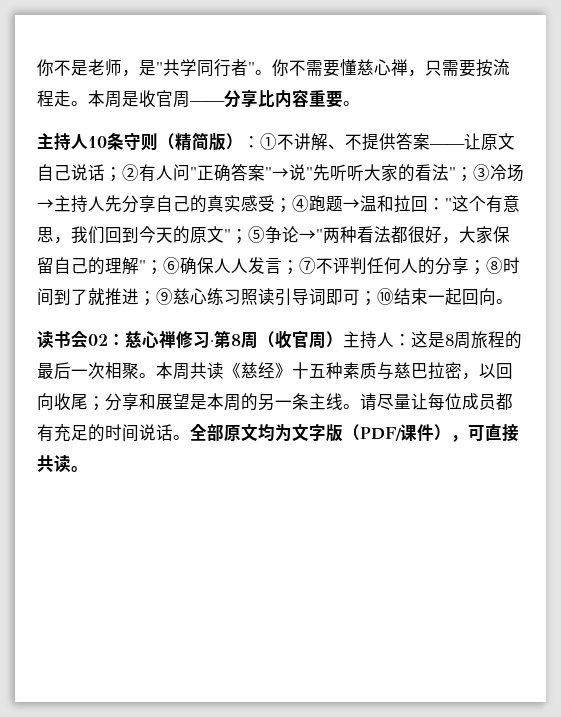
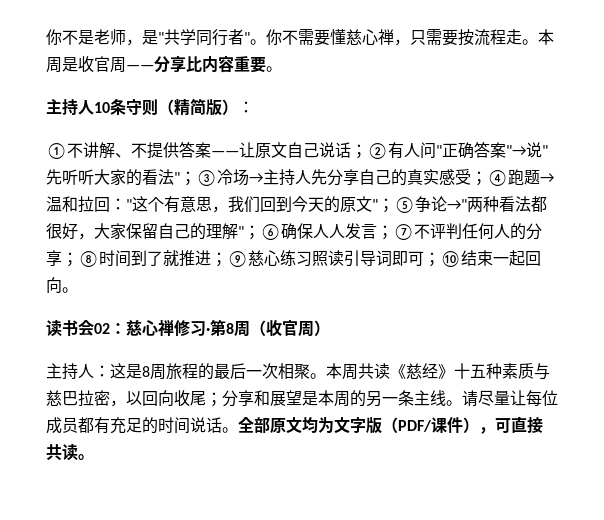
(260, 142) none -> (254, 107) //
(343, 339) none -> (330, 328) //

